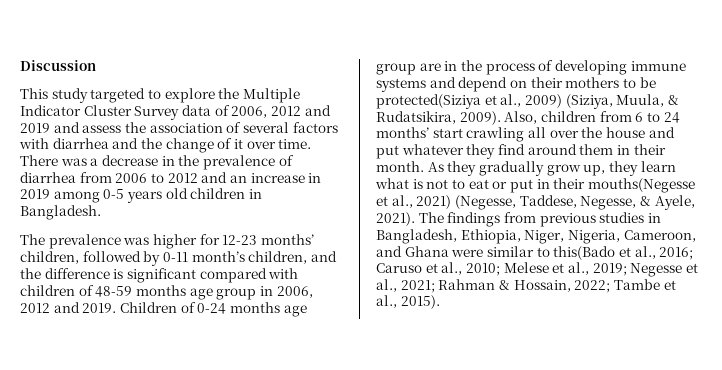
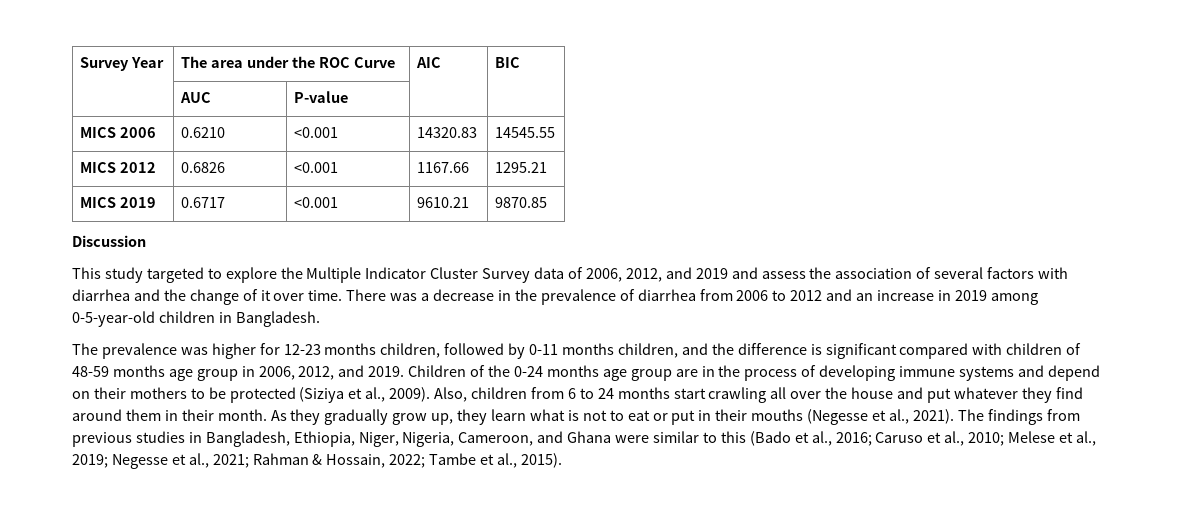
(20, 65) none -> [80,57,165,71] [181,56,395,68] [416,57,442,68] [495,57,521,68] [180,92,212,103] [294,91,349,103] [80,127,157,138] [181,127,226,138] [294,127,339,138] [417,127,478,138] [495,127,556,138] [80,162,157,173] [181,162,226,173] [294,162,339,173] [417,162,470,173] [495,162,548,173] [80,197,157,208] [181,197,226,208] [294,197,339,208] [417,197,470,208] [495,197,548,208] Survey Year | The area under the ROC Curve | AIC | BIC // | AUC | P-value | | // MICS 2006 | 0.6210 | <0.001 | 14320.83 | 14545.55 // MICS 2012 | 0.6826 | <0.001 | 1167.66 | 1295.21 // MICS 2019 | 0.6717 | <0.001 | 9610.21 | 9870.85 //
[270,106,301,116] 2012 -> [625,268,662,282] 2012,
[103,188,188,203] 0-5 years old -> [72,311,155,327] 0-5-year-old
[260,234,314,245] months’ -> [324,343,377,355] months
[191,251,245,262] month’s -> [562,343,615,355] months
[20,303,50,313] 2012 -> [298,366,335,380] 2012,
(196, 307) none -> [488,365,511,377] the
[376,94,679,109] [376,111,456,124] protected(Siziya et al., 2009) (Siziya, Muula, & Rudatsikira, -> [229,387,386,403] protected (Siziya et al.,
[376,127,429,138] months’ -> [617,387,670,399] months
[587,178,695,193] [376,195,695,210] mouths(Negesse et al., 2021) (Negesse, Taddese, Negesse, & Ayele, -> [751,409,909,425] mouths (Negesse et al.,
[553,246,616,260] this(Bado -> [720,431,791,446] this (Bado

